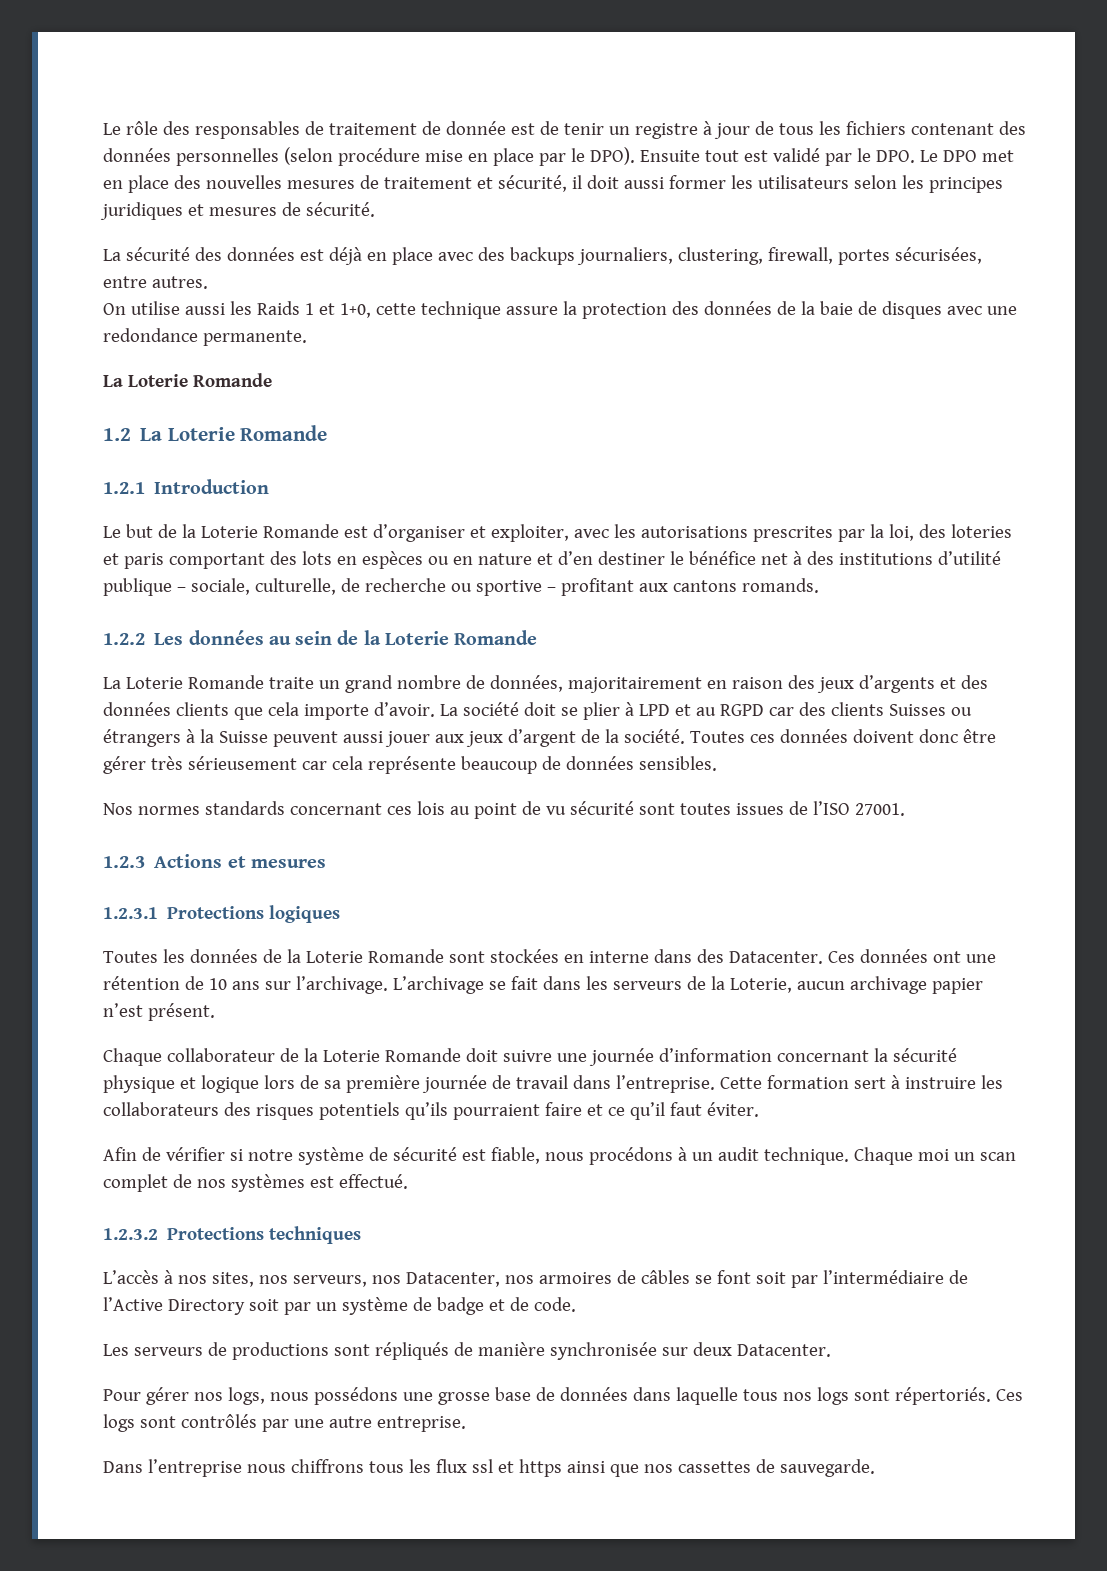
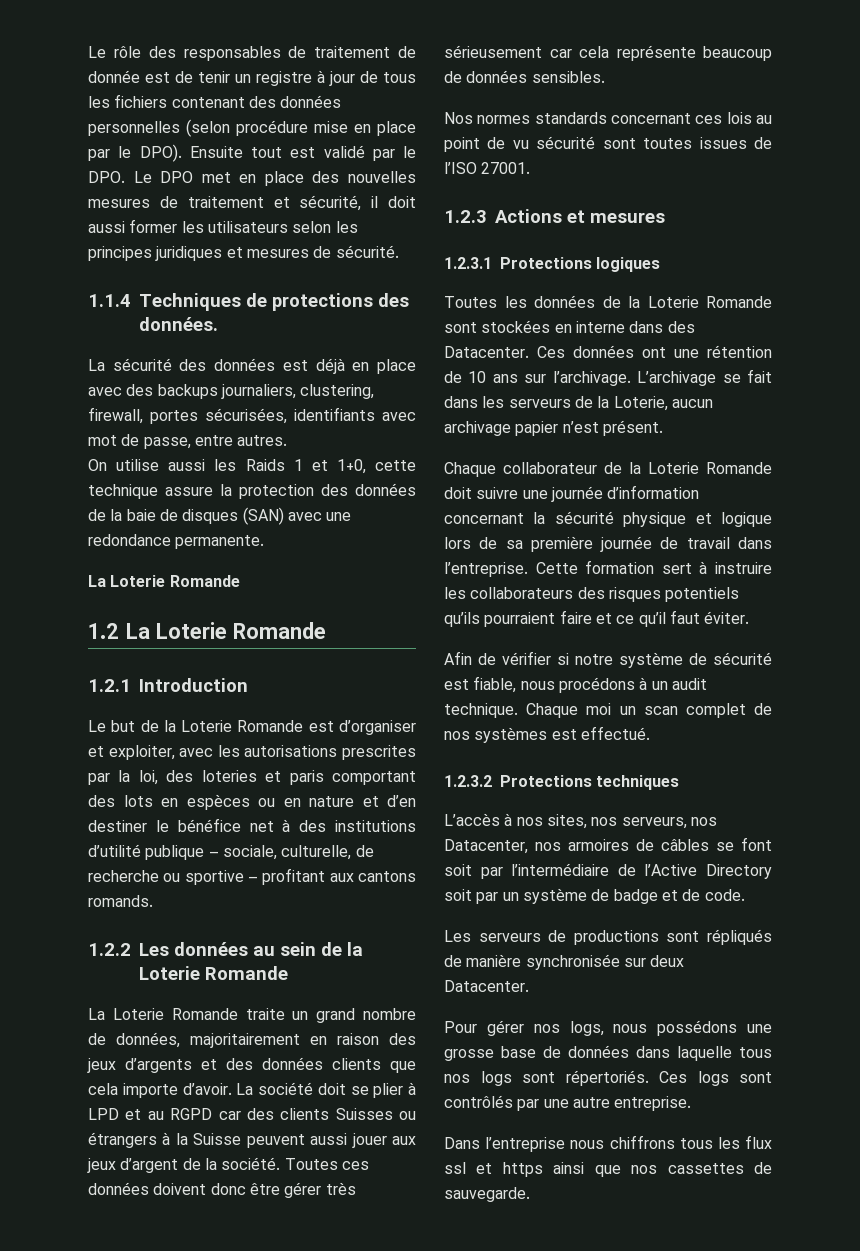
(375, 209) none -> [88,293,409,311] [139,317,218,331] // 1.1.4 Techniques de protections des données.
(982, 255) none -> [294,407,416,421] [88,434,191,449] identifiants avec mot de passe,
(942, 310) none -> [242,507,284,525] (SAN)

